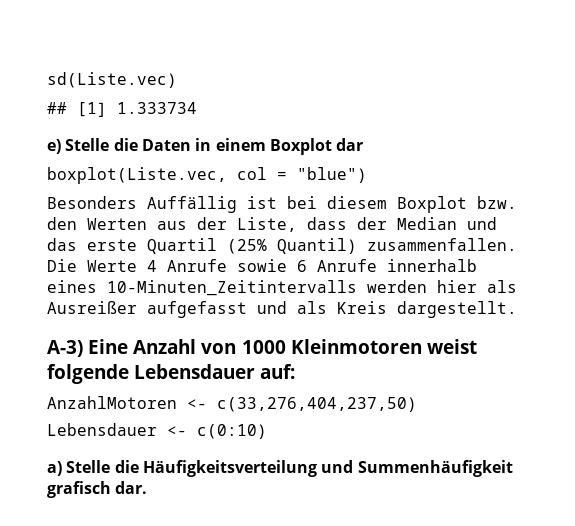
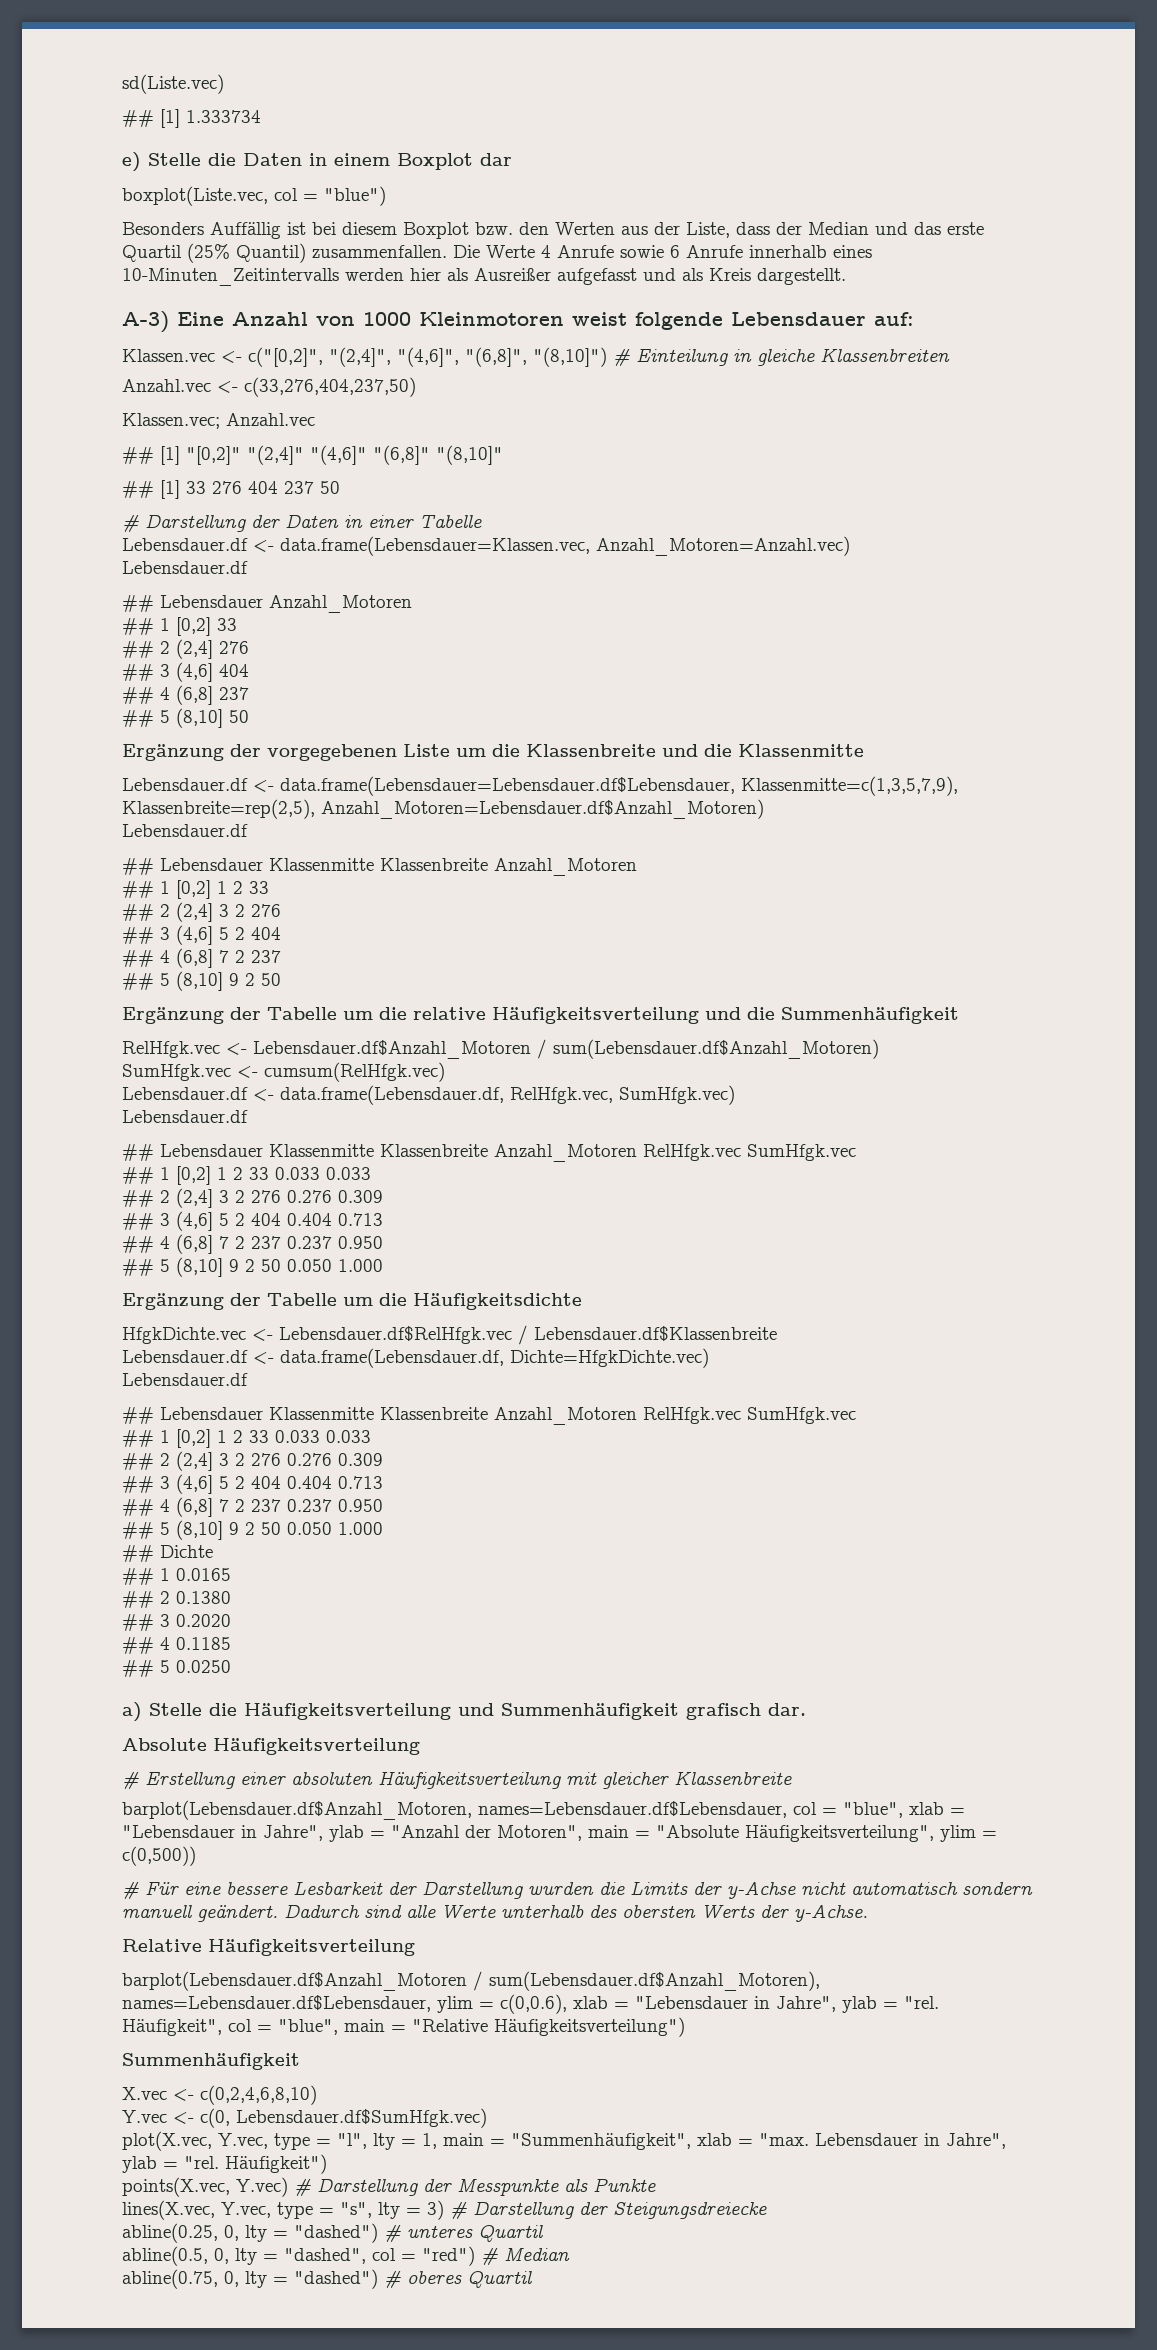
[47,396,417,412] [47,423,267,439] AnzahlMotoren <- c(33,276,404,237,50) // Lebensdauer <- c(0:10) -> [122,347,950,367] [122,377,416,397] [122,413,315,429] [122,445,503,465] [122,480,340,499] [122,514,482,532] [122,536,850,556] [122,561,248,574] [122,595,412,613] [122,617,237,636] [122,639,249,659] [122,662,249,682] [122,685,249,705] [122,708,249,728] [122,744,864,761] [122,776,958,796] [122,799,764,819] [122,824,248,837] [122,858,637,876] [122,880,269,899] [122,902,281,922] [122,925,281,945] [122,948,281,968] [122,971,281,991] [122,1007,959,1024] [122,1039,879,1059] [122,1062,445,1082] [122,1085,735,1105] [122,1110,248,1123] [122,1144,856,1162] [122,1166,371,1185] [122,1188,383,1208] [122,1211,383,1231] [122,1234,383,1254] [122,1257,383,1277] [122,1293,582,1310] [122,1325,777,1345] [122,1348,709,1368] [122,1373,248,1386] [122,1407,856,1425] [122,1429,371,1448] [122,1451,383,1471] [122,1474,383,1494] [122,1497,383,1517] [122,1520,383,1540] [122,1545,213,1562] [122,1568,231,1585] [122,1591,231,1608] [122,1614,231,1631] [122,1637,231,1654] [122,1660,231,1677] Klassen.vec <- c("[0,2]", "(2,4]", "(4,6]", "(6,8]", "(8,10]") # Einteilung in gleiche Klassenbreiten // Anzahl.vec <- c(33,276,404,237,50) // Klassen.vec; Anzahl.vec // ## [1] "[0,2]" "(2,4]" "(4,6]" "(6,8]" "(8,10]" // ## [1] 33 276 404 237 50 // # Darstellung der Daten in einer Tabelle // Lebensdauer.df <- data.frame(Lebensdauer=Klassen.vec, Anzahl_Motoren=Anzahl.vec) // Lebensdauer.df // ## Lebensdauer Anzahl_Motoren // ## 1 [0,2] 33 // ## 2 (2,4] 276 // ## 3 (4,6] 404 // ## 4 (6,8] 237 // ## 5 (8,10] 50 // Ergänzung der vorgegebenen Liste um die Klassenbreite und die Klassenmitte // Lebensdauer.df <- data.frame(Lebensdauer=Lebensdauer.df$Lebensdauer, Klassenmitte=c(1,3,5,7,9), Klassenbreite=rep(2,5), Anzahl_Motoren=Lebensdauer.df$Anzahl_Motoren) // Lebensdauer.df // ## Lebensdauer Klassenmitte Klassenbreite Anzahl_Motoren // ## 1 [0,2] 1 2 33 // ## 2 (2,4] 3 2 276 // ## 3 (4,6] 5 2 404 // ## 4 (6,8] 7 2 237 // ## 5 (8,10] 9 2 50 // Ergänzung der Tabelle um die relative Häufigkeitsverteilung und die Summenhäufigkeit // RelHfgk.vec <- Lebensdauer.df$Anzahl_Motoren / sum(Lebensdauer.df$Anzahl_Motoren) // SumHfgk.vec <- cumsum(RelHfgk.vec) // Lebensdauer.df <- data.frame(Lebensdauer.df, RelHfgk.vec, SumHfgk.vec) // Lebensdauer.df // ## Lebensdauer Klassenmitte Klassenbreite Anzahl_Motoren RelHfgk.vec SumHfgk.vec // ## 1 [0,2] 1 2 33 0.033 0.033 // ## 2 (2,4] 3 2 276 0.276 0.309 // ## 3 (4,6] 5 2 404 0.404 0.713 // ## 4 (6,8] 7 2 237 0.237 0.950 // ## 5 (8,10] 9 2 50 0.050 1.000 // Ergänzung der Tabelle um die Häufigkeitsdichte // HfgkDichte.vec <- Lebensdauer.df$RelHfgk.vec / Lebensdauer.df$Klassenbreite // Lebensdauer.df <- data.frame(Lebensdauer.df, Dichte=HfgkDichte.vec) // Lebensdauer.df // ## Lebensdauer Klassenmitte Klassenbreite Anzahl_Motoren RelHfgk.vec SumHfgk.vec // ## 1 [0,2] 1 2 33 0.033 0.033 // ## 2 (2,4] 3 2 276 0.276 0.309 // ## 3 (4,6] 5 2 404 0.404 0.713 // ## 4 (6,8] 7 2 237 0.237 0.950 // ## 5 (8,10] 9 2 50 0.050 1.000 // ## Dichte // ## 1 0.0165 // ## 2 0.1380 // ## 3 0.2020 // ## 4 0.1185 // ## 5 0.0250
(148, 487) none -> [122,1738,420,1755] [122,1771,792,1789] [122,1800,965,1820] [122,1825,997,1842] [122,1846,196,1866] [122,1881,1033,1899] [122,1904,868,1922] [122,1939,415,1956] [122,1971,820,1991] [122,1994,939,2014] [122,2017,685,2037] [122,2053,300,2070] [122,2085,317,2105] [122,2108,487,2128] [122,2131,1006,2151] [122,2154,327,2174] [122,2177,656,2197] [122,2200,767,2220] [122,2223,543,2243] [122,2246,570,2266] [122,2269,532,2289] // Absolute Häufigkeitsverteilung // # Erstellung einer absoluten Häufigkeitsverteilung mit gleicher Klassenbreite // barplot(Lebensdauer.df$Anzahl_Motoren, names=Lebensdauer.df$Lebensdauer, col = "blue", xlab = "Lebensdauer in Jahre", ylab = "Anzahl der Motoren", main = "Absolute Häufigkeitsverteilung", ylim = c(0,500)) // # Für eine bessere Lesbarkeit der Darstellung wurden die Limits der y-Achse nicht automatisch sondern manuell geändert. Dadurch sind alle Werte unterhalb des obersten Werts der y-Achse. // Relative Häufigkeitsverteilung // barplot(Lebensdauer.df$Anzahl_Motoren / sum(Lebensdauer.df$Anzahl_Motoren), names=Lebensdauer.df$Lebensdauer, ylim = c(0,0.6), xlab = "Lebensdauer in Jahre", ylab = "rel. Häufigkeit", col = "blue", main = "Relative Häufigkeitsverteilung") // Summenhäufigkeit // X.vec <- c(0,2,4,6,8,10) // Y.vec <- c(0, Lebensdauer.df$SumHfgk.vec) // plot(X.vec, Y.vec, type = "l", lty = 1, main = "Summenhäufigkeit", xlab = "max. Lebensdauer in Jahre", ylab = "rel. Häufigkeit") // points(X.vec, Y.vec) # Darstellung der Messpunkte als Punkte // lines(X.vec, Y.vec, type = "s", lty = 3) # Darstellung der Steigungsdreiecke // abline(0.25, 0, lty = "dashed") # unteres Quartil // abline(0.5, 0, lty = "dashed", col = "red") # Median // abline(0.75, 0, lty = "dashed") # oberes Quartil

